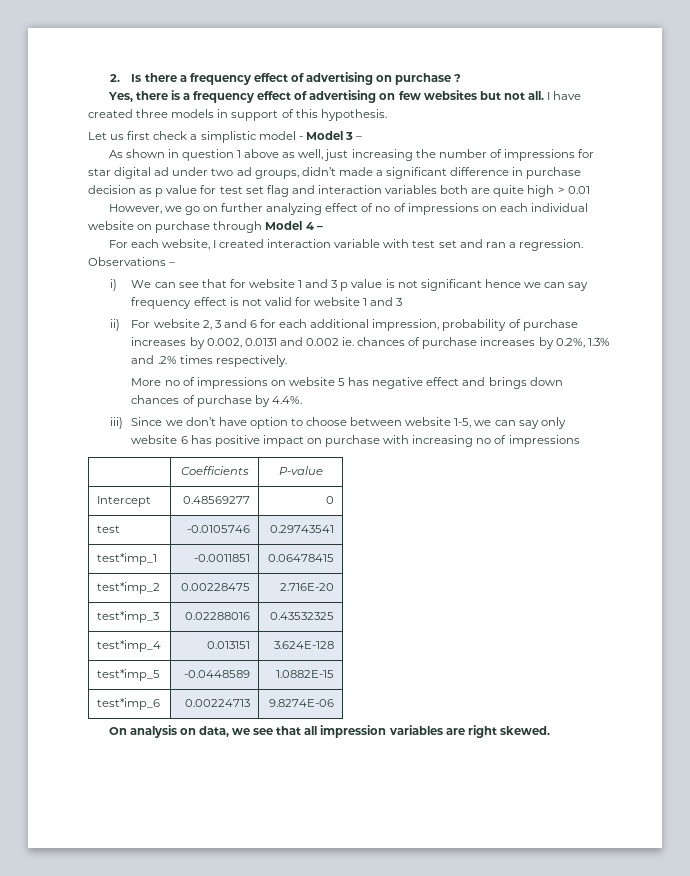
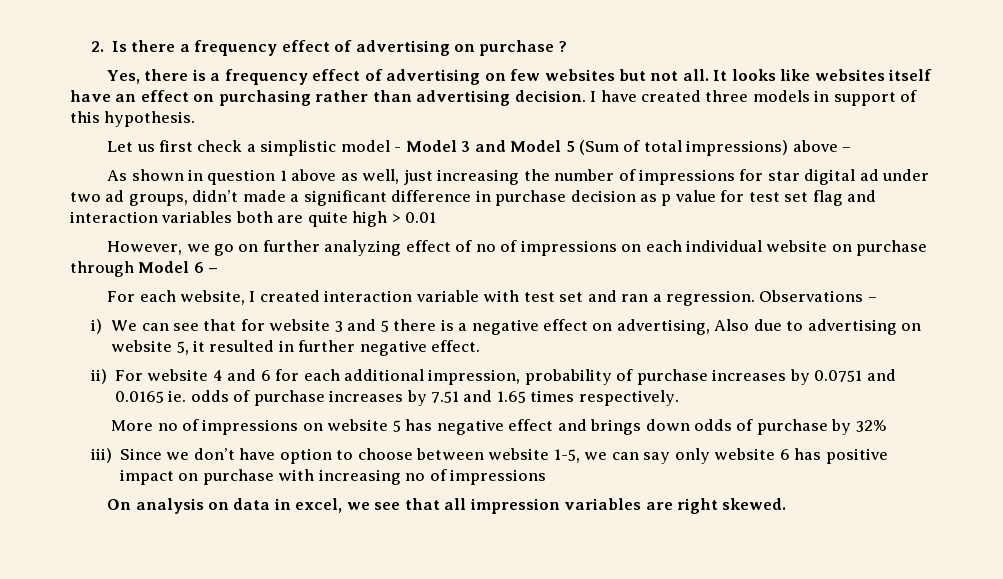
(544, 95) none -> [713,69,933,81] [70,90,586,106] It looks like websites itself have an effect on purchasing rather than advertising decision.
(353, 136) none -> [474,140,838,156] and Model 5 (Sum of total impressions) above
[305,222,314,230] 4 -> [193,262,204,273] 6
[298,279,589,291] [131,297,403,309] 1 and 3 p value is not significant hence we can say frequency effect is not valid for website 1 and 3 -> [334,319,922,335] [111,340,481,356] 3 and 5 there is a negative effect on advertising, Also due to advertising on website 5, it resulted in further negative effect.
[202,320,221,330] 2, 3 -> [212,370,223,381] 4
[206,337,610,349] [131,355,177,364] 0.002, 0.0131 and 0.002 ie. chances of purchase increases by 0.2%, 1.3% and .2% -> [814,369,896,382] [114,390,526,406] 0.0751 and 0.0165 ie. odds of purchase increases by 7.51 and 1.65
[131,395,180,404] chances -> [694,419,733,431] odds
[271,396,302,404] 4.4%. -> [855,420,887,432] 32%
[180,466,249,475] [278,466,323,475] [96,496,151,507] [183,496,251,504] [326,496,335,504] [96,525,120,533] [187,525,251,533] [270,525,335,533] [96,553,157,565] [194,554,251,562] [268,554,335,562] [96,582,160,594] [181,583,251,591] [280,583,335,591] [96,611,159,623] [185,612,251,620] [270,612,335,620] [96,640,161,652] [207,641,251,649] [274,641,335,649] [96,669,160,681] [184,670,251,678] [276,670,335,678] [96,698,160,710] [185,699,251,707] [269,699,335,707] // | Coefficients | P-value // Intercept | 0.48569277 | 0 // test | -0.0105746 | 0.29743541 // test*imp_1 | -0.0011851 | 0.06478415 // test*imp_2 | 0.00228475 | 2.716E-20 // test*imp_3 | 0.02288016 | 0.43532325 // test*imp_4 | 0.013151 | 3.624E-128 // test*imp_5 | -0.0448589 | 1.0882E-15 // test*imp_6 | 0.00224713 | 9.8274E-06 -> (546, 477) none
[198,726,229,737] data, -> [233,498,343,513] data in excel,

